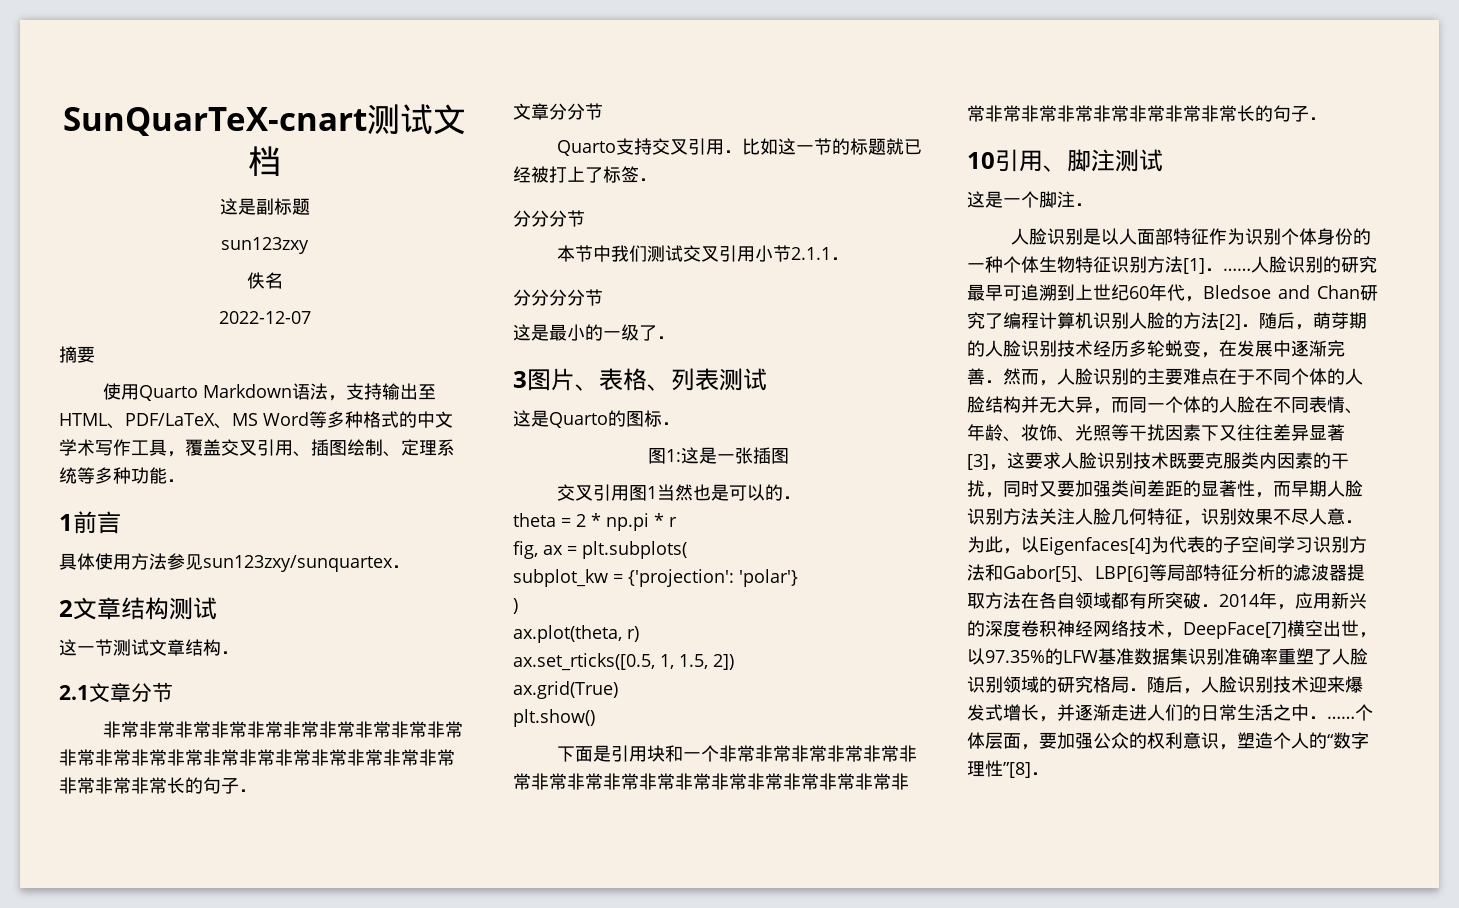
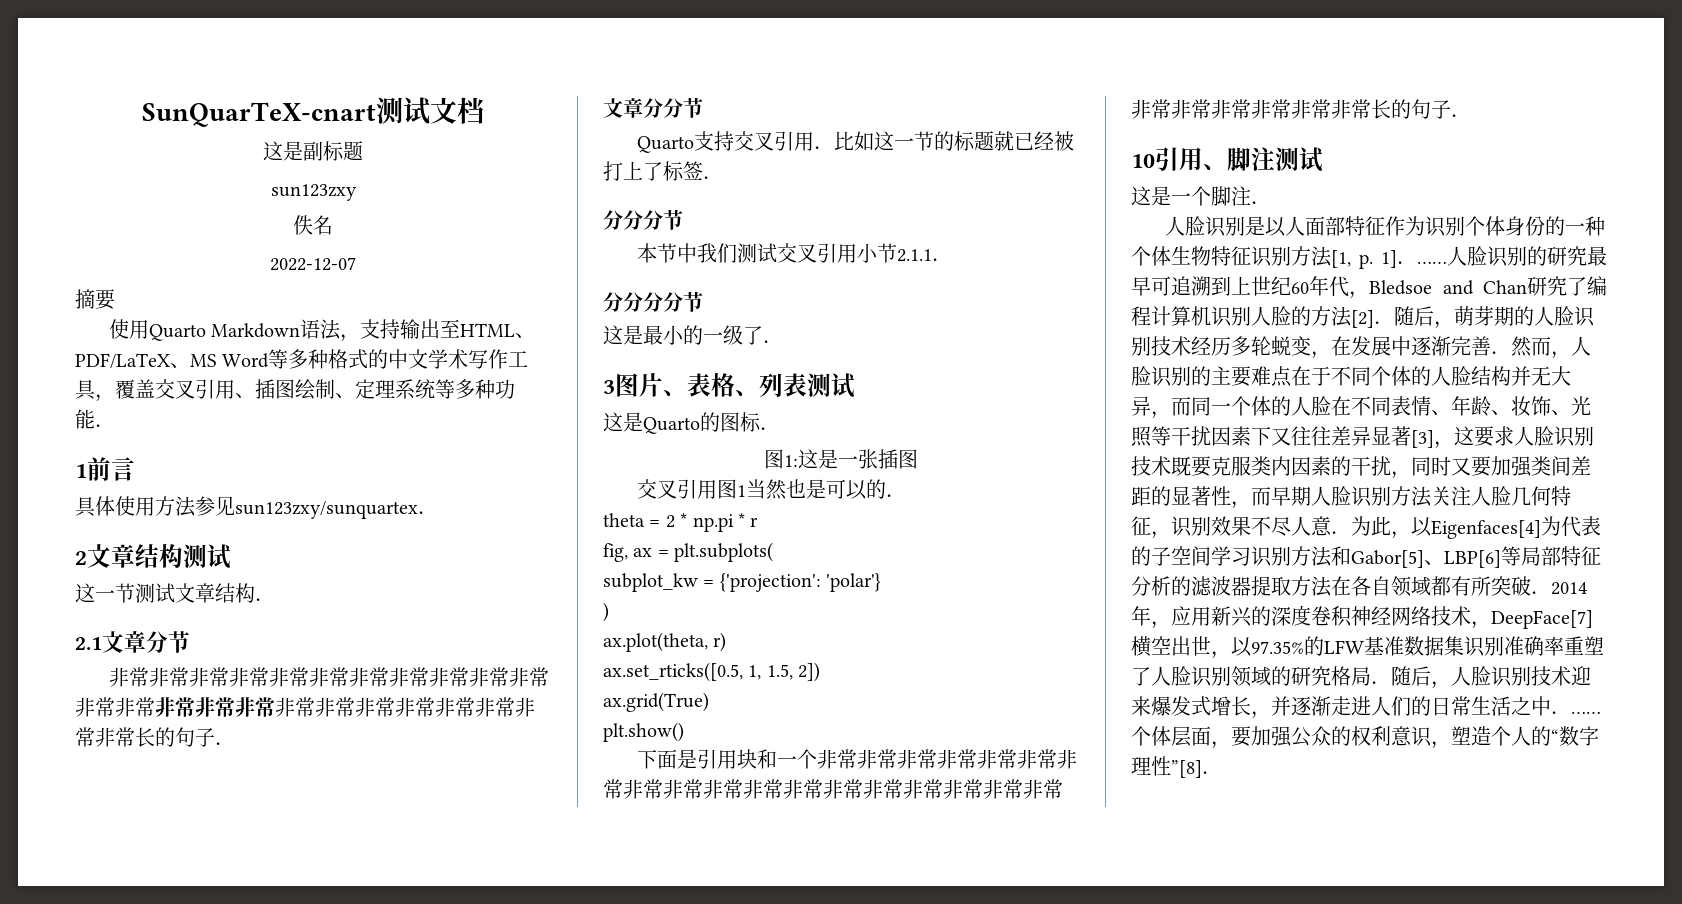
[1183,258,1205,274] [1] -> [1331,250,1397,269] [1, p. 1]

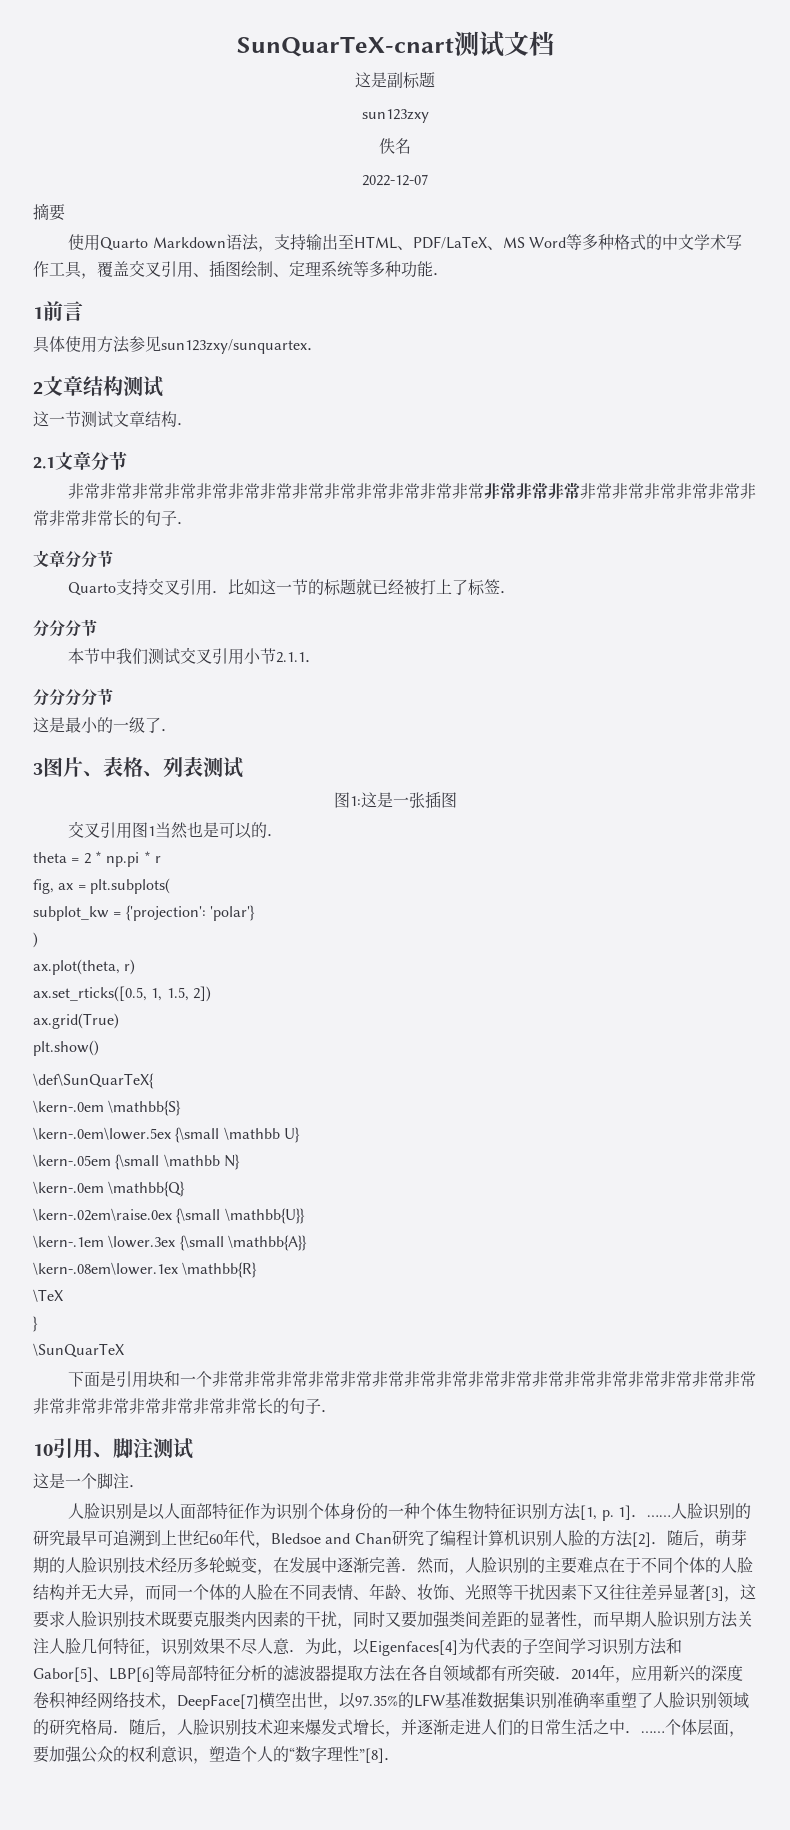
[603,412,780,434] // 这是Quarto的图标． -> (243, 767) none
(684, 732) none -> [33,1073,154,1089] [33,1100,182,1116] [33,1127,300,1143] [33,1154,240,1170] [33,1181,186,1197] [33,1208,305,1224] [33,1235,307,1251] [33,1262,258,1278] [33,1289,64,1302] [33,1316,38,1332] [33,1343,125,1358] // \def\SunQuarTeX{ // \kern-.0em \mathbb{S} // \kern-.0em\lower.5ex {\small \mathbb U} // \kern-.05em {\small \mathbb N} // \kern-.0em \mathbb{Q} // \kern-.02em\raise.0ex {\small \mathbb{U}} // \kern-.1em \lower.3ex {\small \mathbb{A}} // \kern-.08em\lower.1ex \mathbb{R} // \TeX // } // \SunQuarTeX

